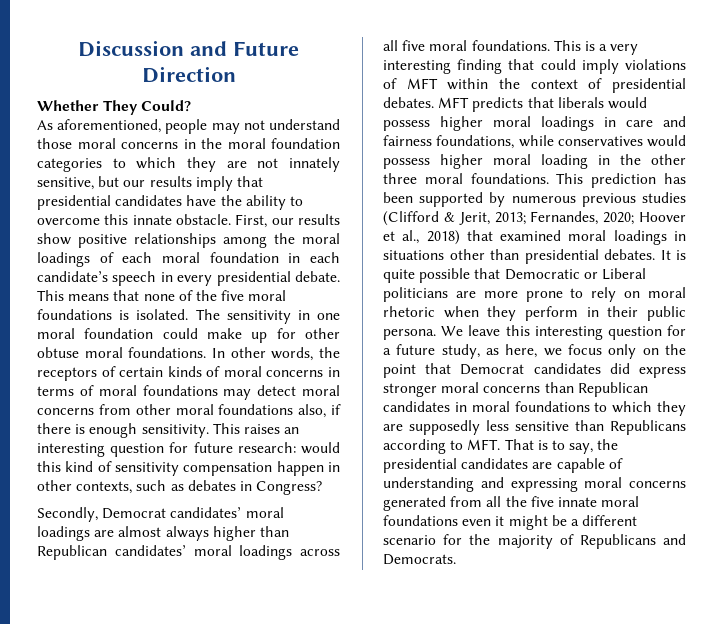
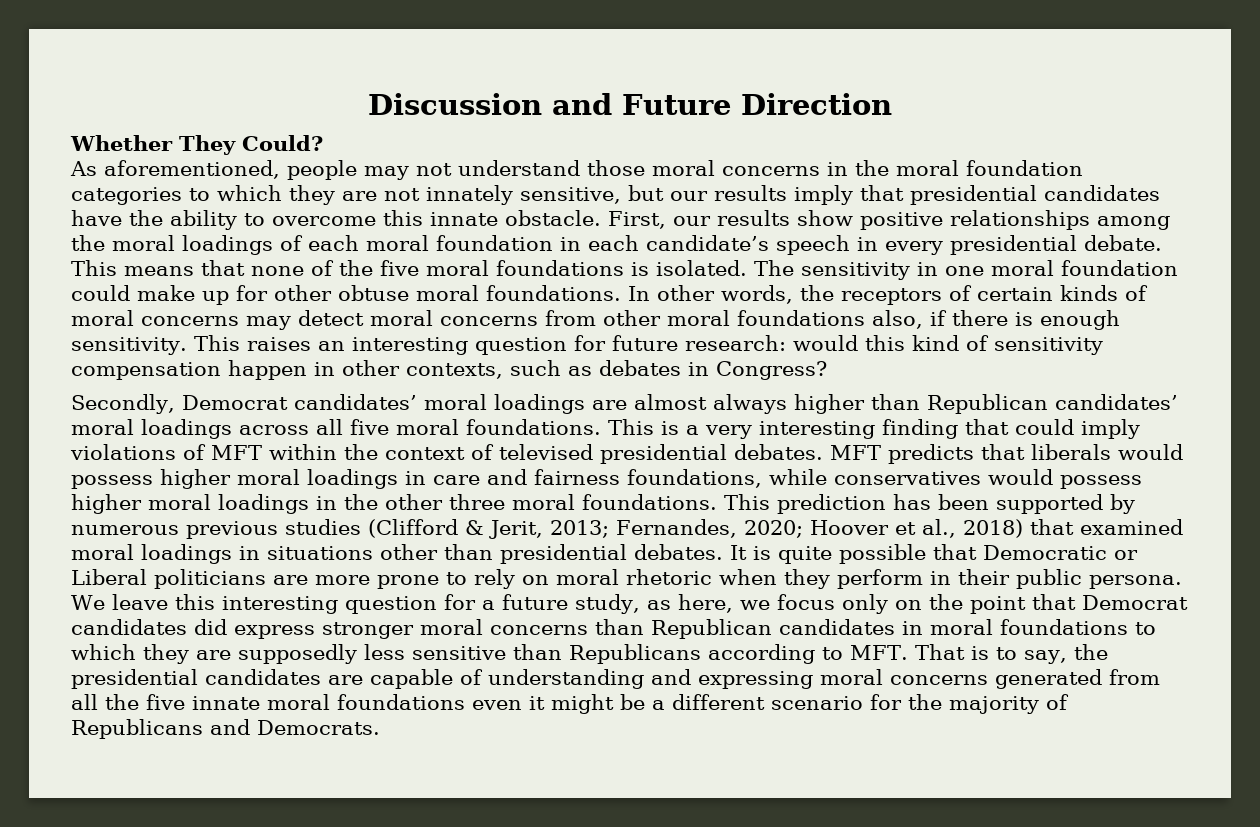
[327,367,340,377] [37,385,218,396] in terms of moral foundations -> (239, 321) none
(603, 83) none -> [499,444,593,460] televised
[541,154,588,169] loading -> [218,494,309,514] loadings

